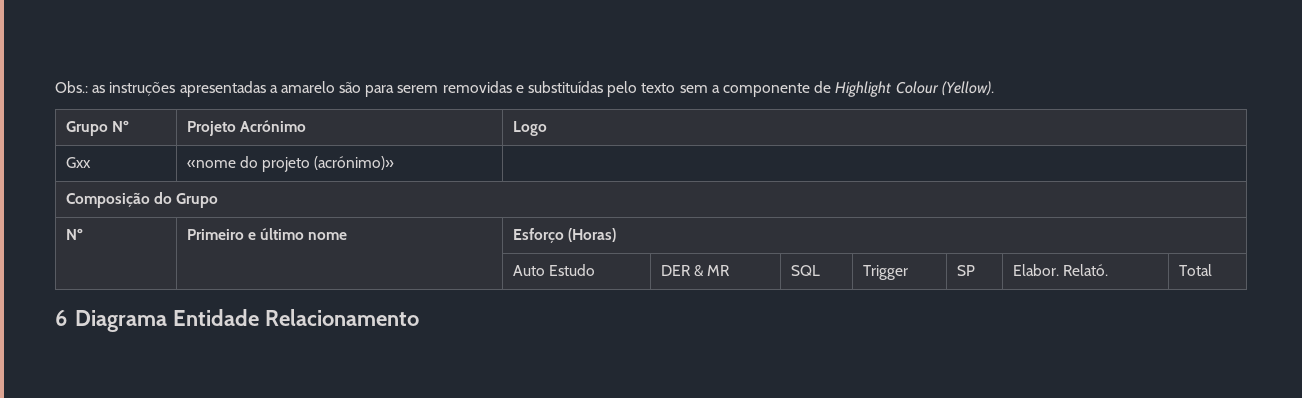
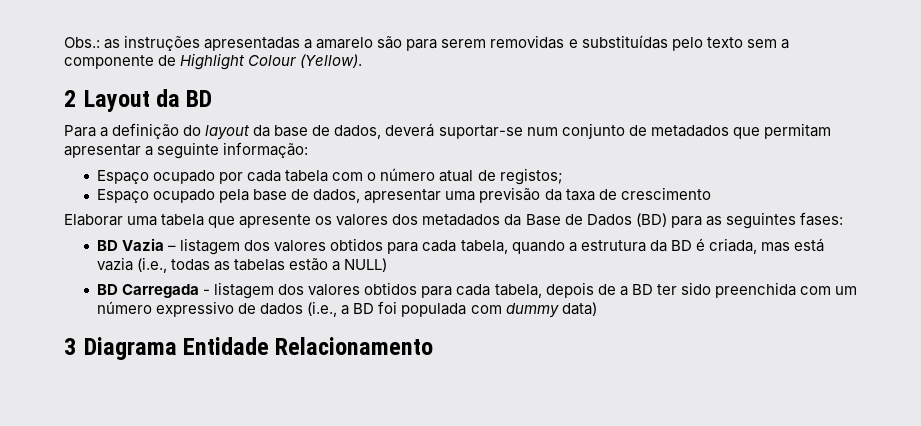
[65,120,129,136] [186,120,306,136] [512,121,547,136] [65,157,91,168] [186,156,395,172] [65,192,219,208] [65,228,83,240] [186,228,348,240] [512,228,616,243] [512,264,595,276] [660,265,731,277] [790,265,820,276] [862,265,908,280] [956,265,975,276] [1012,264,1108,276] [1178,264,1212,276] [55,310,67,326] // Grupo Nº | Projeto Acrónimo | Logo // Gxx | «nome do projeto (acrónimo)» | // Composição do Grupo // Nº | Primeiro e último nome | Esforço (Horas) // | | Auto Estudo | DER & MR | SQL | Trigger | SP | Elabor. Relató. | Total // 6 -> [64,89,213,112] [64,123,831,140] [64,142,309,159] [97,168,563,185] [97,187,711,203] [64,212,843,229] [97,238,824,255] [97,257,388,273] [97,282,857,299] [97,301,597,318] [64,338,76,355] // 2 Layout da BD // Para a definição do layout da base de dados, deverá suportar-se num conjunto de metadados que permitam apresentar a seguinte informação: // Espaço ocupado por cada tabela com o número atual de registos; // Espaço ocupado pela base de dados, apresentar uma previsão da taxa de crescimento // Elaborar uma tabela que apresente os valores dos metadados da Base de Dados (BD) para as seguintes fases: // BD Vazia – listagem dos valores obtidos para cada tabela, quando a estrutura da BD é criada, mas está vazia (i.e., todas as tabelas estão a NULL) // BD Carregada - listagem dos valores obtidos para cada tabela, depois de a BD ter sido preenchida com um número expressivo de dados (i.e., a BD foi populada com dummy data) // 3

